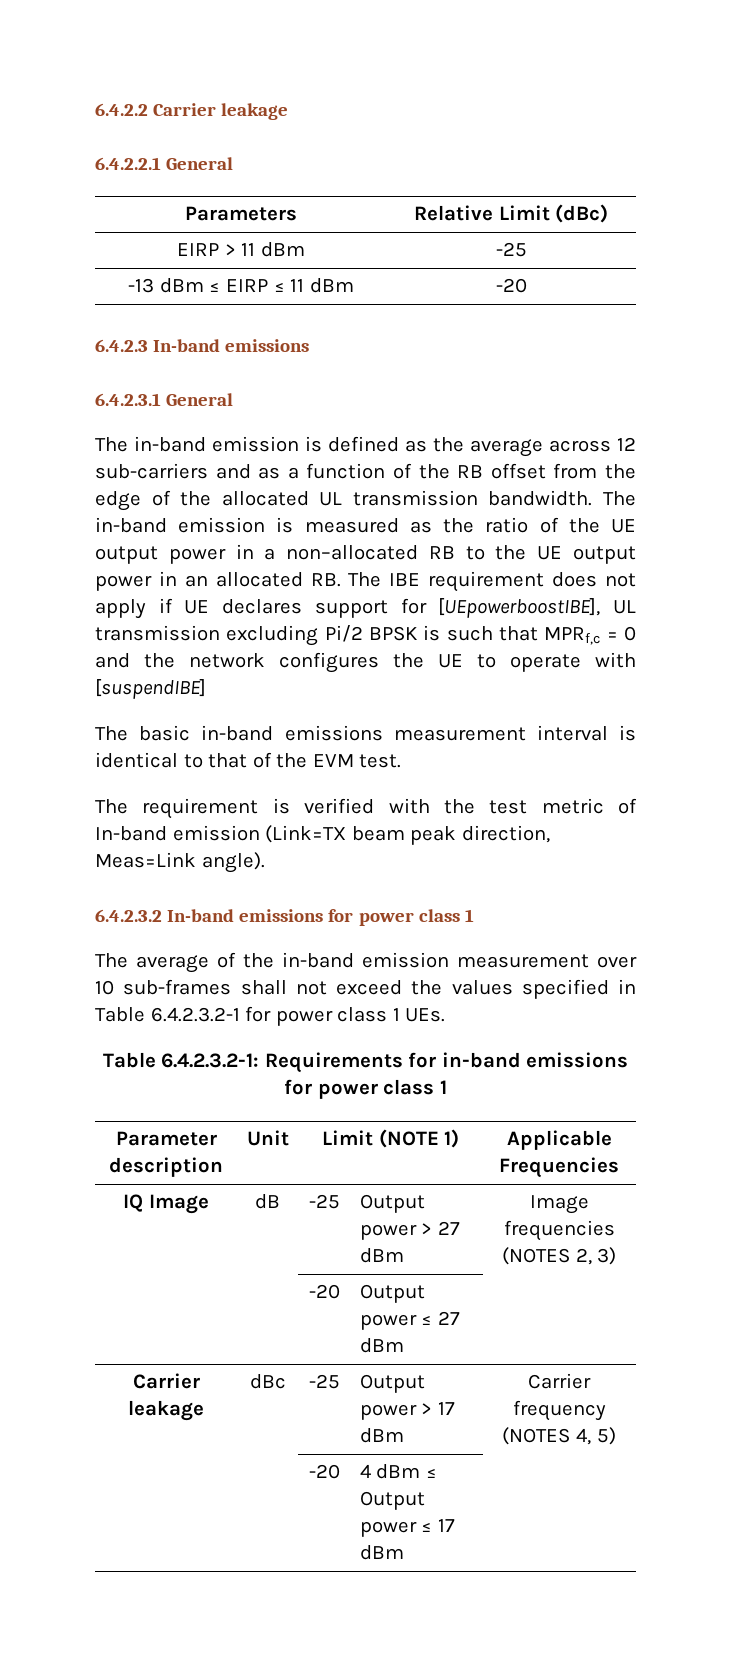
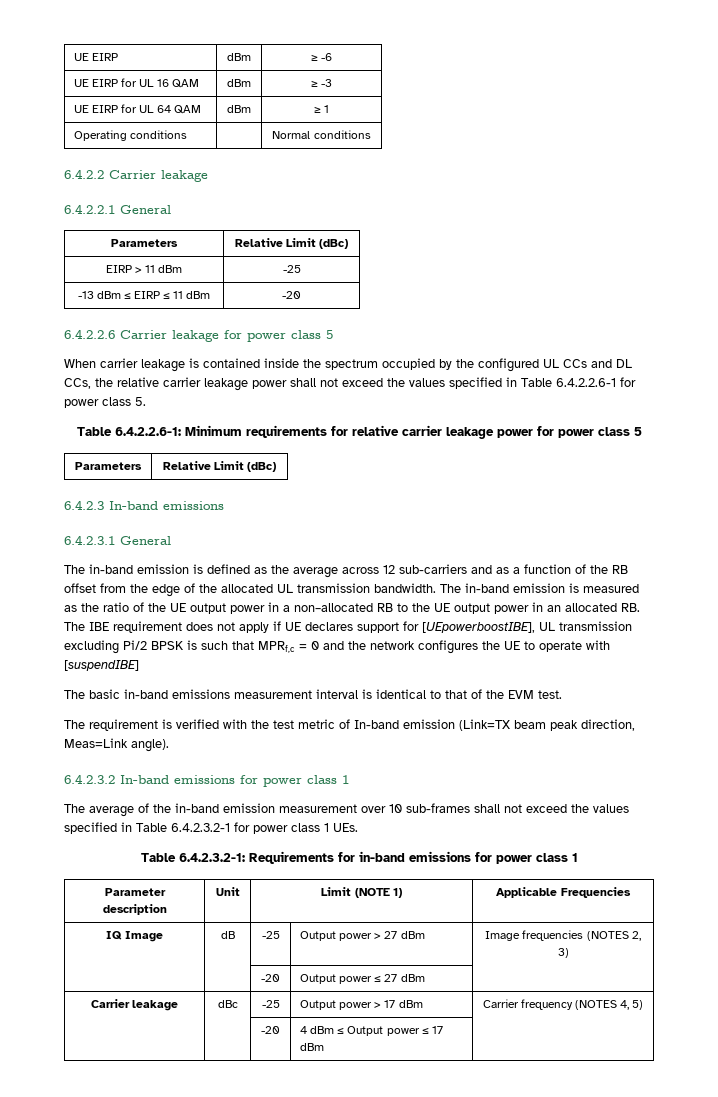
(95, 109) none -> [74,53,119,61] [227,53,251,61] [310,53,333,61] [74,78,199,88] [227,79,251,87] [310,79,333,87] [74,104,201,114] [227,105,251,113] [313,105,330,113] [74,130,188,141] [272,130,371,139] UE EIRP | dBm | ≥ -6 // UE EIRP for UL 16 QAM | dBm | ≥ -3 // UE EIRP for UL 64 QAM | dBm | ≥ 1 // Operating conditions | | Normal conditions //
(527, 285) none -> [64,329,333,342] [64,358,632,372] [64,377,636,391] [64,397,146,408] [76,425,642,439] [75,462,142,470] [162,461,277,472] // 6.4.2.2.6 Carrier leakage for power class 5 // When carrier leakage is contained inside the spectrum occupied by the configured UL CCs and DL CCs, the relative carrier leakage power shall not exceed the values specified in Table 6.4.2.2.6-1 for power class 5. // Table 6.4.2.2.6-1: Minimum requirements for relative carrier leakage power for power class 5 // Parameters | Relative Limit (dBc)

